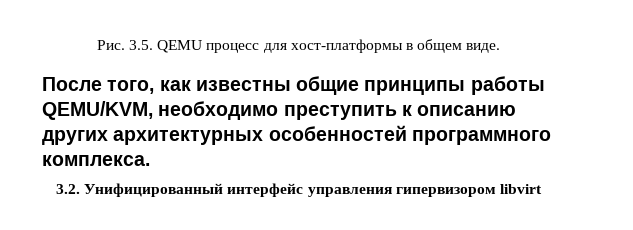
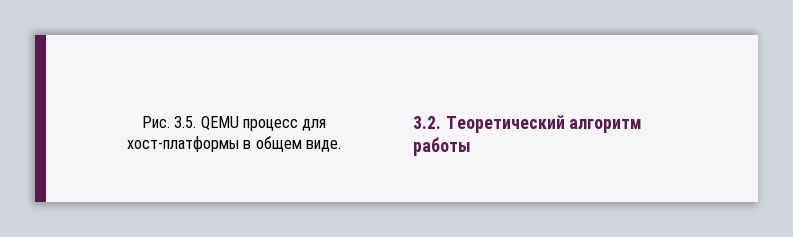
[42,76,545,95] [42,101,517,120] [42,125,551,145] [42,155,150,166] [56,183,542,197] После того, как известны общие принципы работы QEMU/KVM, необходимо преступить к описанию других архитектурных особенностей программного комплекса. // 3.2. Унифицированный интерфейс управления гипервизором libvirt -> [413,115,643,133] [413,137,471,156] 3.2. Теоретический алгоритм работы

